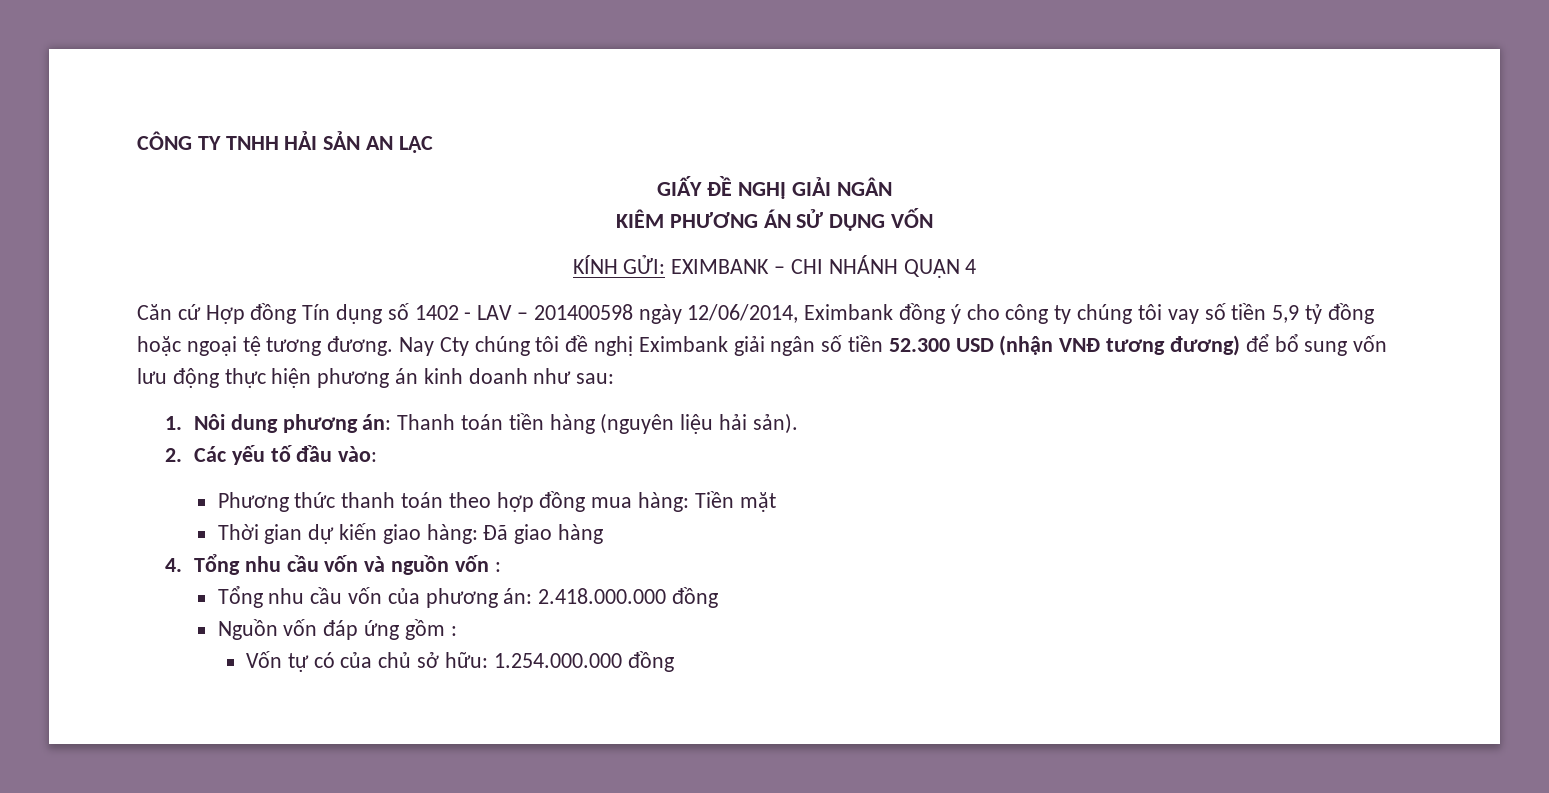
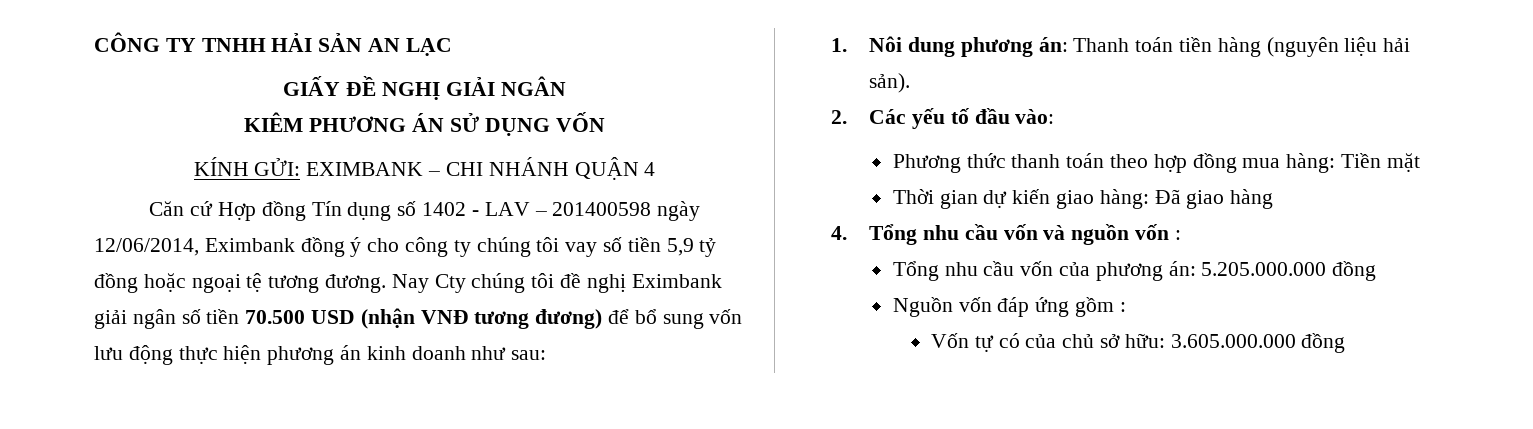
[888,338,950,352] 52.300 -> [245,310,306,324] 70.500
[538,588,667,604] 2.418.000.000 -> [1201,262,1327,276] 5.205.000.000
[493,653,622,668] 1.254.000.000 -> [1170,334,1296,348] 3.605.000.000

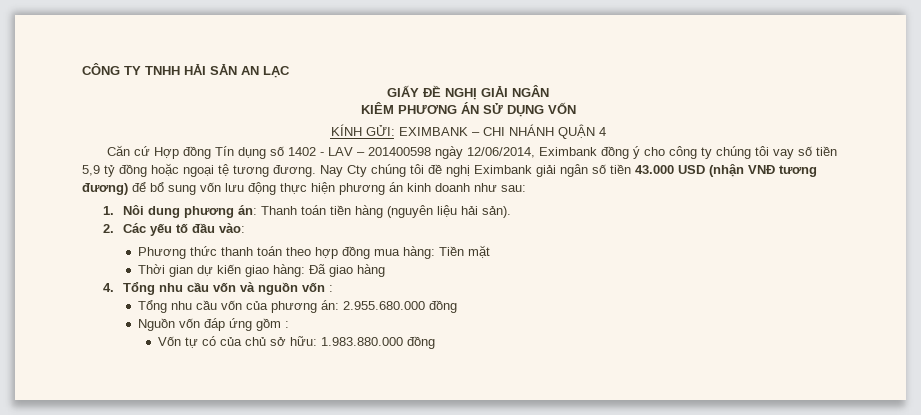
[245,310,306,324] 70.500 -> [635,165,674,174] 43.000
[1201,262,1327,276] 5.205.000.000 -> [342,301,425,310] 2.955.680.000
[1170,334,1296,348] 3.605.000.000 -> [321,337,404,346] 1.983.880.000

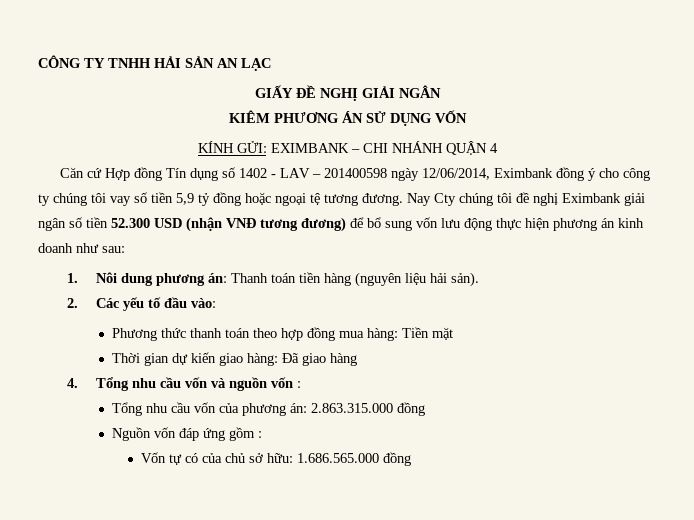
[635,165,674,174] 43.000 -> [111,218,150,228] 52.300
[342,301,425,310] 2.955.680.000 -> [310,403,393,413] 2.863.315.000
[321,337,404,346] 1.983.880.000 -> [296,453,379,463] 1.686.565.000

